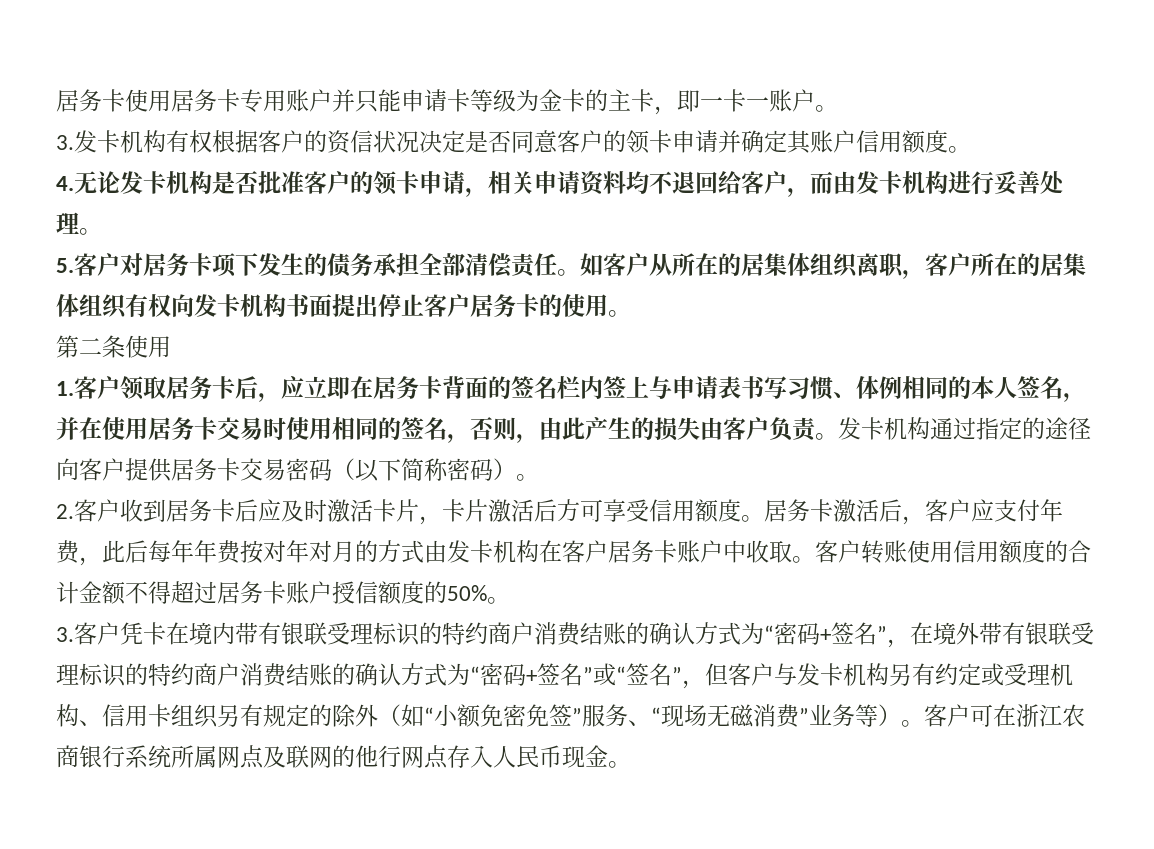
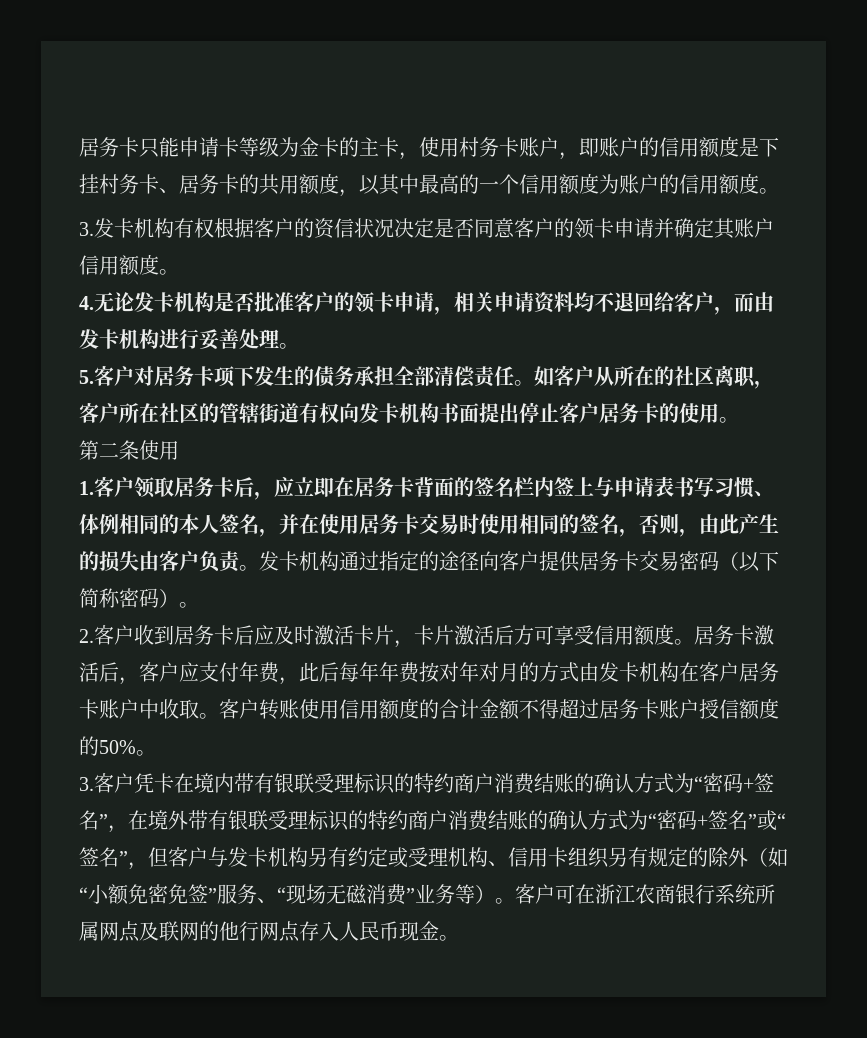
[56,89,355,113] 居务卡使用居务卡专用账户并 -> [79,137,139,157] 居务卡
[677,89,815,112] 即一卡一账户 -> [419,136,779,160] [79,173,759,197] 使用村务卡账户，即账户的信用额度是下挂村务卡、居务卡的共用额度，以其中最高的一个信用额度为账户的信用额度
[741,253,858,278] 居集体组织 -> [674,366,714,386] 社区
[1017,253,1086,276] [56,294,127,319] 的居集体组织 -> [159,403,299,423] 社区的管辖街道

